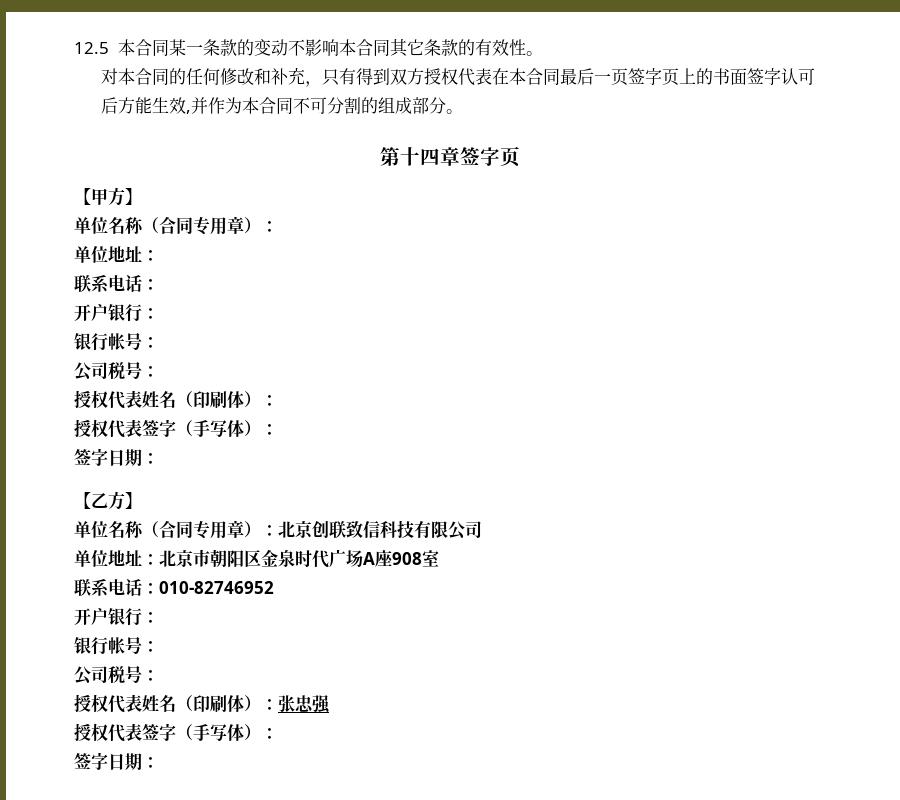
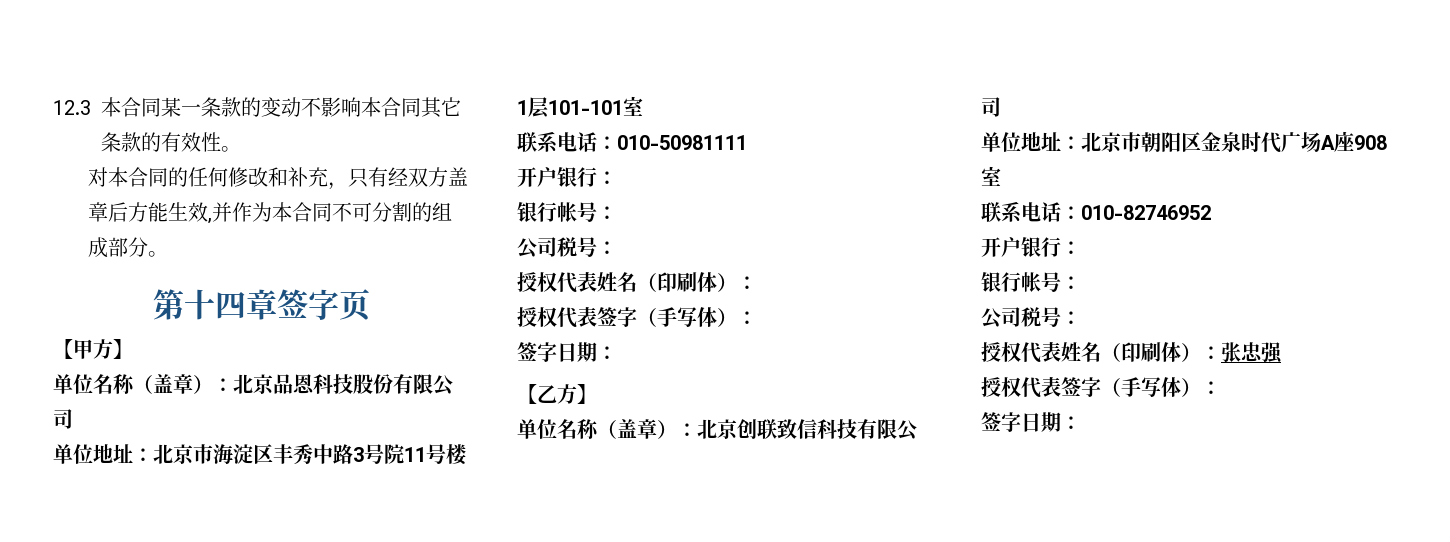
[74,42,109,54] 12.5 -> [53,100,91,115] 12.3
[356,68,816,86] 得到双方授权代表在本合同最后一页签字页上的书面签字认可 -> [387,167,468,187] [87,202,108,222] 经双方盖章
[159,216,278,235] [74,246,159,263] [74,274,159,293] 合同专用章）： // 单位地址： // 联系电话： -> [153,374,454,396] [53,409,73,429] [53,444,467,465] [517,96,643,118] [517,131,747,153] 盖章）：北京品恩科技股份有限公司 // 单位地址：北京市海淀区丰秀中路3号院11号楼1层101-101室 // 联系电话：010-50981111
[159,520,227,539] 合同专用 -> [617,419,637,438] 盖

